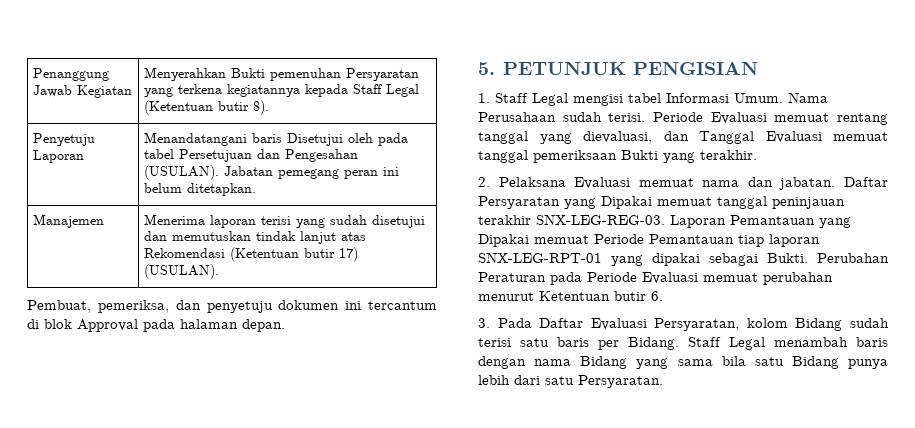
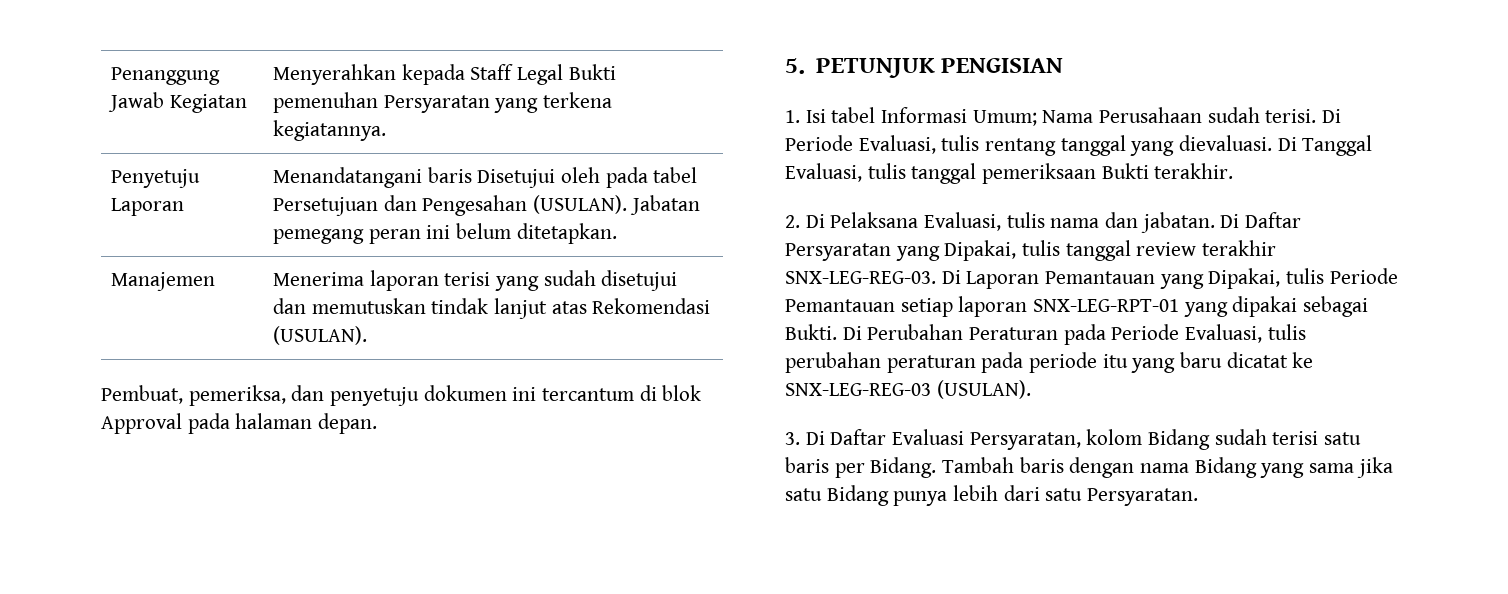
(227, 74) none -> [401,64,564,85] kepada Staff Legal
[227,84,420,97] [144,100,270,115] kegiatannya kepada Staff Legal (Ketentuan butir 8). -> [273,120,387,141] kegiatannya.
[230,247,359,262] (Ketentuan butir 17) -> (711, 306) none
[495,93,623,106] Staff Legal mengisi -> [805,109,826,123] Isi
[734,93,783,103] Umum. -> [972,110,1037,126] Umum;
[653,112,888,125] [478,131,888,144] Periode Evaluasi memuat rentang tanggal yang dievaluasi, dan Tanggal Evaluasi memuat -> [1322,109,1342,123] [785,135,1373,156] [785,163,906,182] Di Periode Evaluasi, tulis rentang tanggal yang dievaluasi. Di Tanggal Evaluasi, tulis
[663,152,695,163] yang -> (1149, 171) none
[498,177,694,189] Pelaksana Evaluasi memuat -> [805,212,1045,231] Di Pelaksana Evaluasi, tulis
(836, 183) none -> [1220,214,1240,228] Di
[601,196,845,209] Dipakai memuat tanggal peninjauan -> [944,240,1197,261] Dipakai, tulis tanggal review
(665, 219) none -> [941,270,961,284] Di
[478,234,589,247] Dipakai memuat -> [1208,268,1325,289] Dipakai, tulis
[738,235,764,247] tiap -> [900,298,953,317] setiap
(808, 258) none -> [842,326,862,340] Di
[642,272,833,285] [478,291,663,301] Evaluasi memuat perubahan menurut Ketentuan butir 6. -> [1185,324,1306,343] [785,352,1314,373] [785,380,1031,399] Evaluasi, tulis perubahan peraturan pada periode itu yang baru dicatat ke SNX-LEG-REG-03 (USULAN).
[497,318,532,328] Pada -> [805,431,825,445] Di
[688,337,848,350] Staff Legal menambah -> [942,457,1015,473] Tambah
[721,356,746,366] bila -> [1356,457,1393,478] jika

